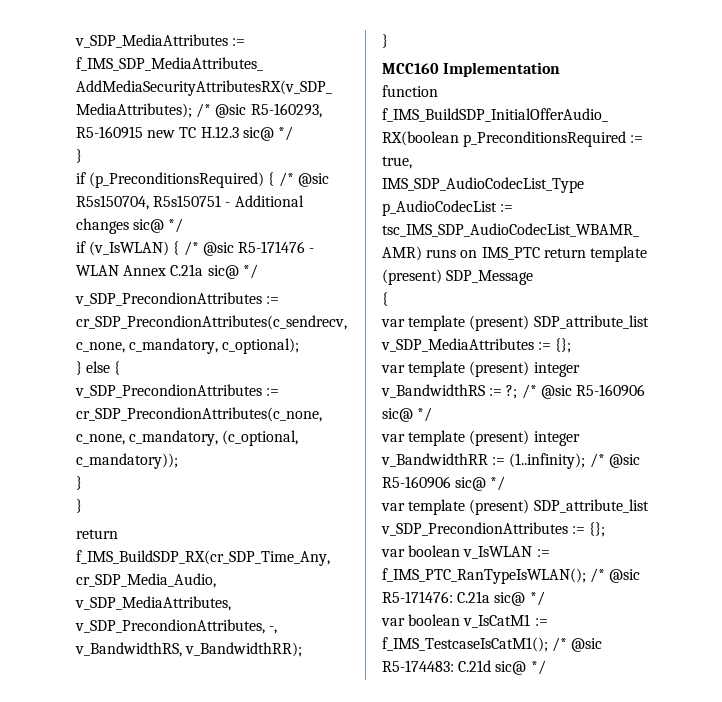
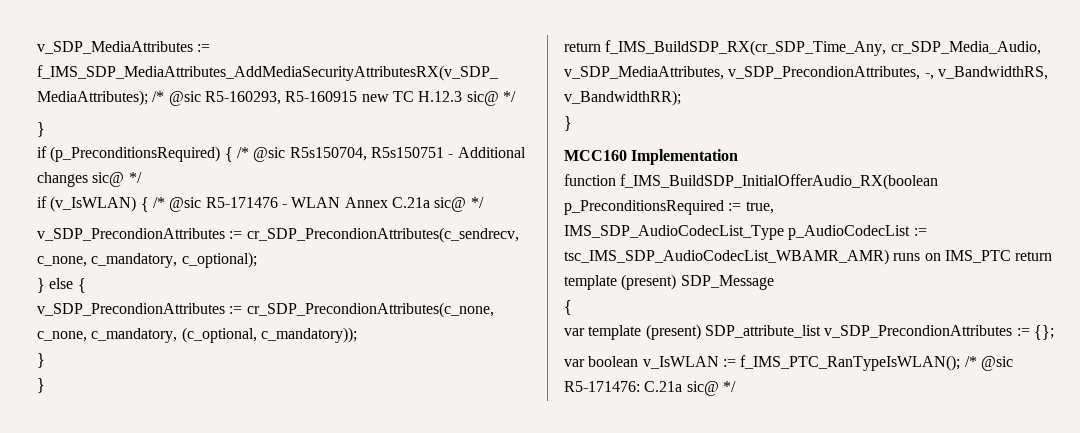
[381,315,649,331] [381,338,572,353] [381,361,580,377] [381,384,645,399] [382,407,433,422] [381,430,580,446] [381,453,640,469] [382,476,506,491] // var template (present) SDP_attribute_list v_SDP_MediaAttributes := {}; // var template (present) integer v_BandwidthRS := ?; /* @sic R5-160906 sic@ */ // var template (present) integer v_BandwidthRR := (1..infinity); /* @sic R5-160906 sic@ */ -> (572, 307) none
[381,614,548,628] [382,637,603,652] [382,660,546,675] // var boolean v_IsCatM1 := f_IMS_TestcaseIsCatM1(); /* @sic R5-174483: C.21d sic@ */ -> (736, 386) none

